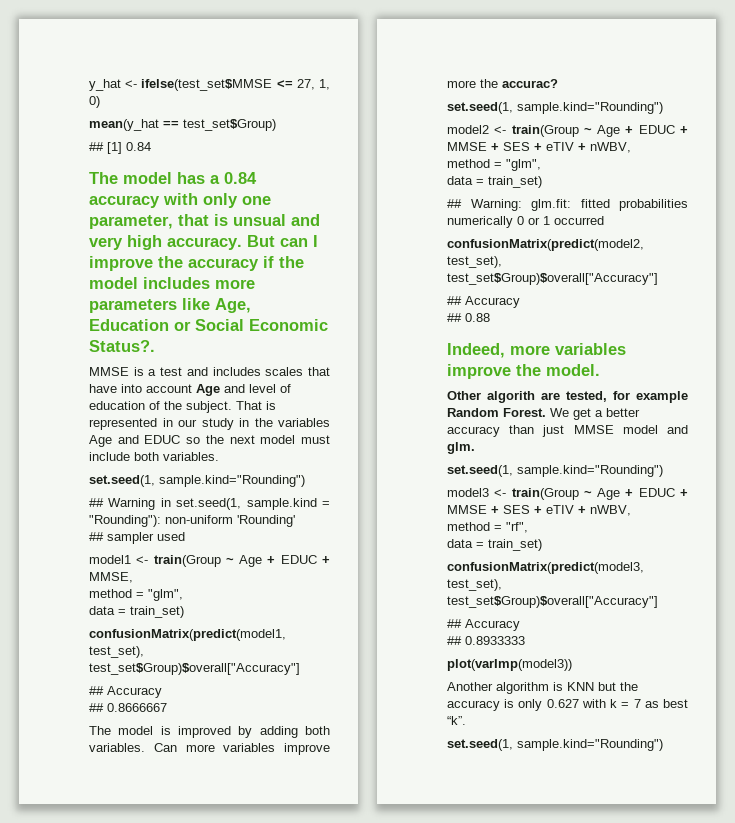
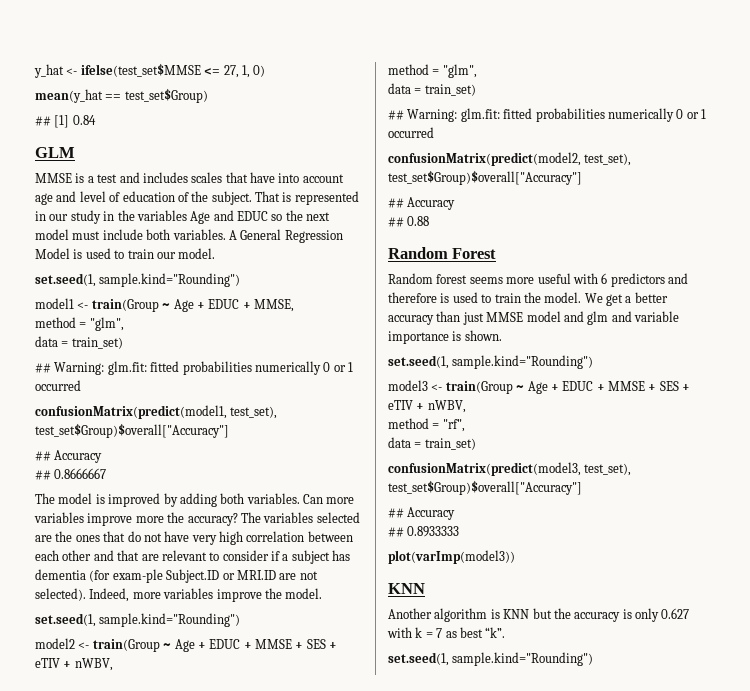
[89,172,257,184] [89,193,271,208] [89,214,320,229] [89,235,318,250] [89,256,304,271] [89,277,255,289] [89,298,251,313] [89,319,328,331] [89,340,155,352] The model has a 0.84 accuracy with only one parameter, that is unsual and very high accuracy. But can I improve the accuracy if the model includes more parameters like Age, Education or Social Economic Status?. -> [35,147,75,158] GLM
[196,384,220,396] Age -> [35,193,53,205] age
[89,475,305,487] [89,498,330,510] [89,515,295,527] [89,532,185,544] // set.seed(1, sample.kind="Rounding") // ## Warning in set.seed(1, sample.kind = "Rounding"): non-uniform 'Rounding' // ## sampler used -> [228,229,343,243] [35,248,216,259] [35,273,241,287] A General Regression Model is used to train our model. // set.seed(1, sample.kind="Rounding")
(184, 612) none -> [35,361,353,375] [35,380,81,391] // ## Warning: glm.fit: fitted probabilities numerically 0 or 1 occurred
[502,79,558,88] accurac? -> [187,512,360,526] [35,531,353,545] [35,550,351,564] [35,569,318,583] [35,588,323,602] accuracy? The variables selected are the ones that do not have very high correlation between each other and that are relevant to consider if a subject has dementia (for exam-ple Subject.ID or MRI.ID are not selected). Indeed, more variables improve the model.
[447,343,626,358] [447,364,600,379] [447,391,688,403] [447,408,546,417] Indeed, more variables improve the model. // Other algorith are tested, for example Random Forest. -> [388,247,497,259] [388,273,688,287] [388,292,582,303] Random Forest // Random forest seems more useful with 6 predictors and therefore is used to train the model.
[447,442,475,454] glm. -> [587,311,679,325] [388,330,502,344] glm and variable importance is shown.
(572, 665) none -> [388,583,425,594] // KNN

